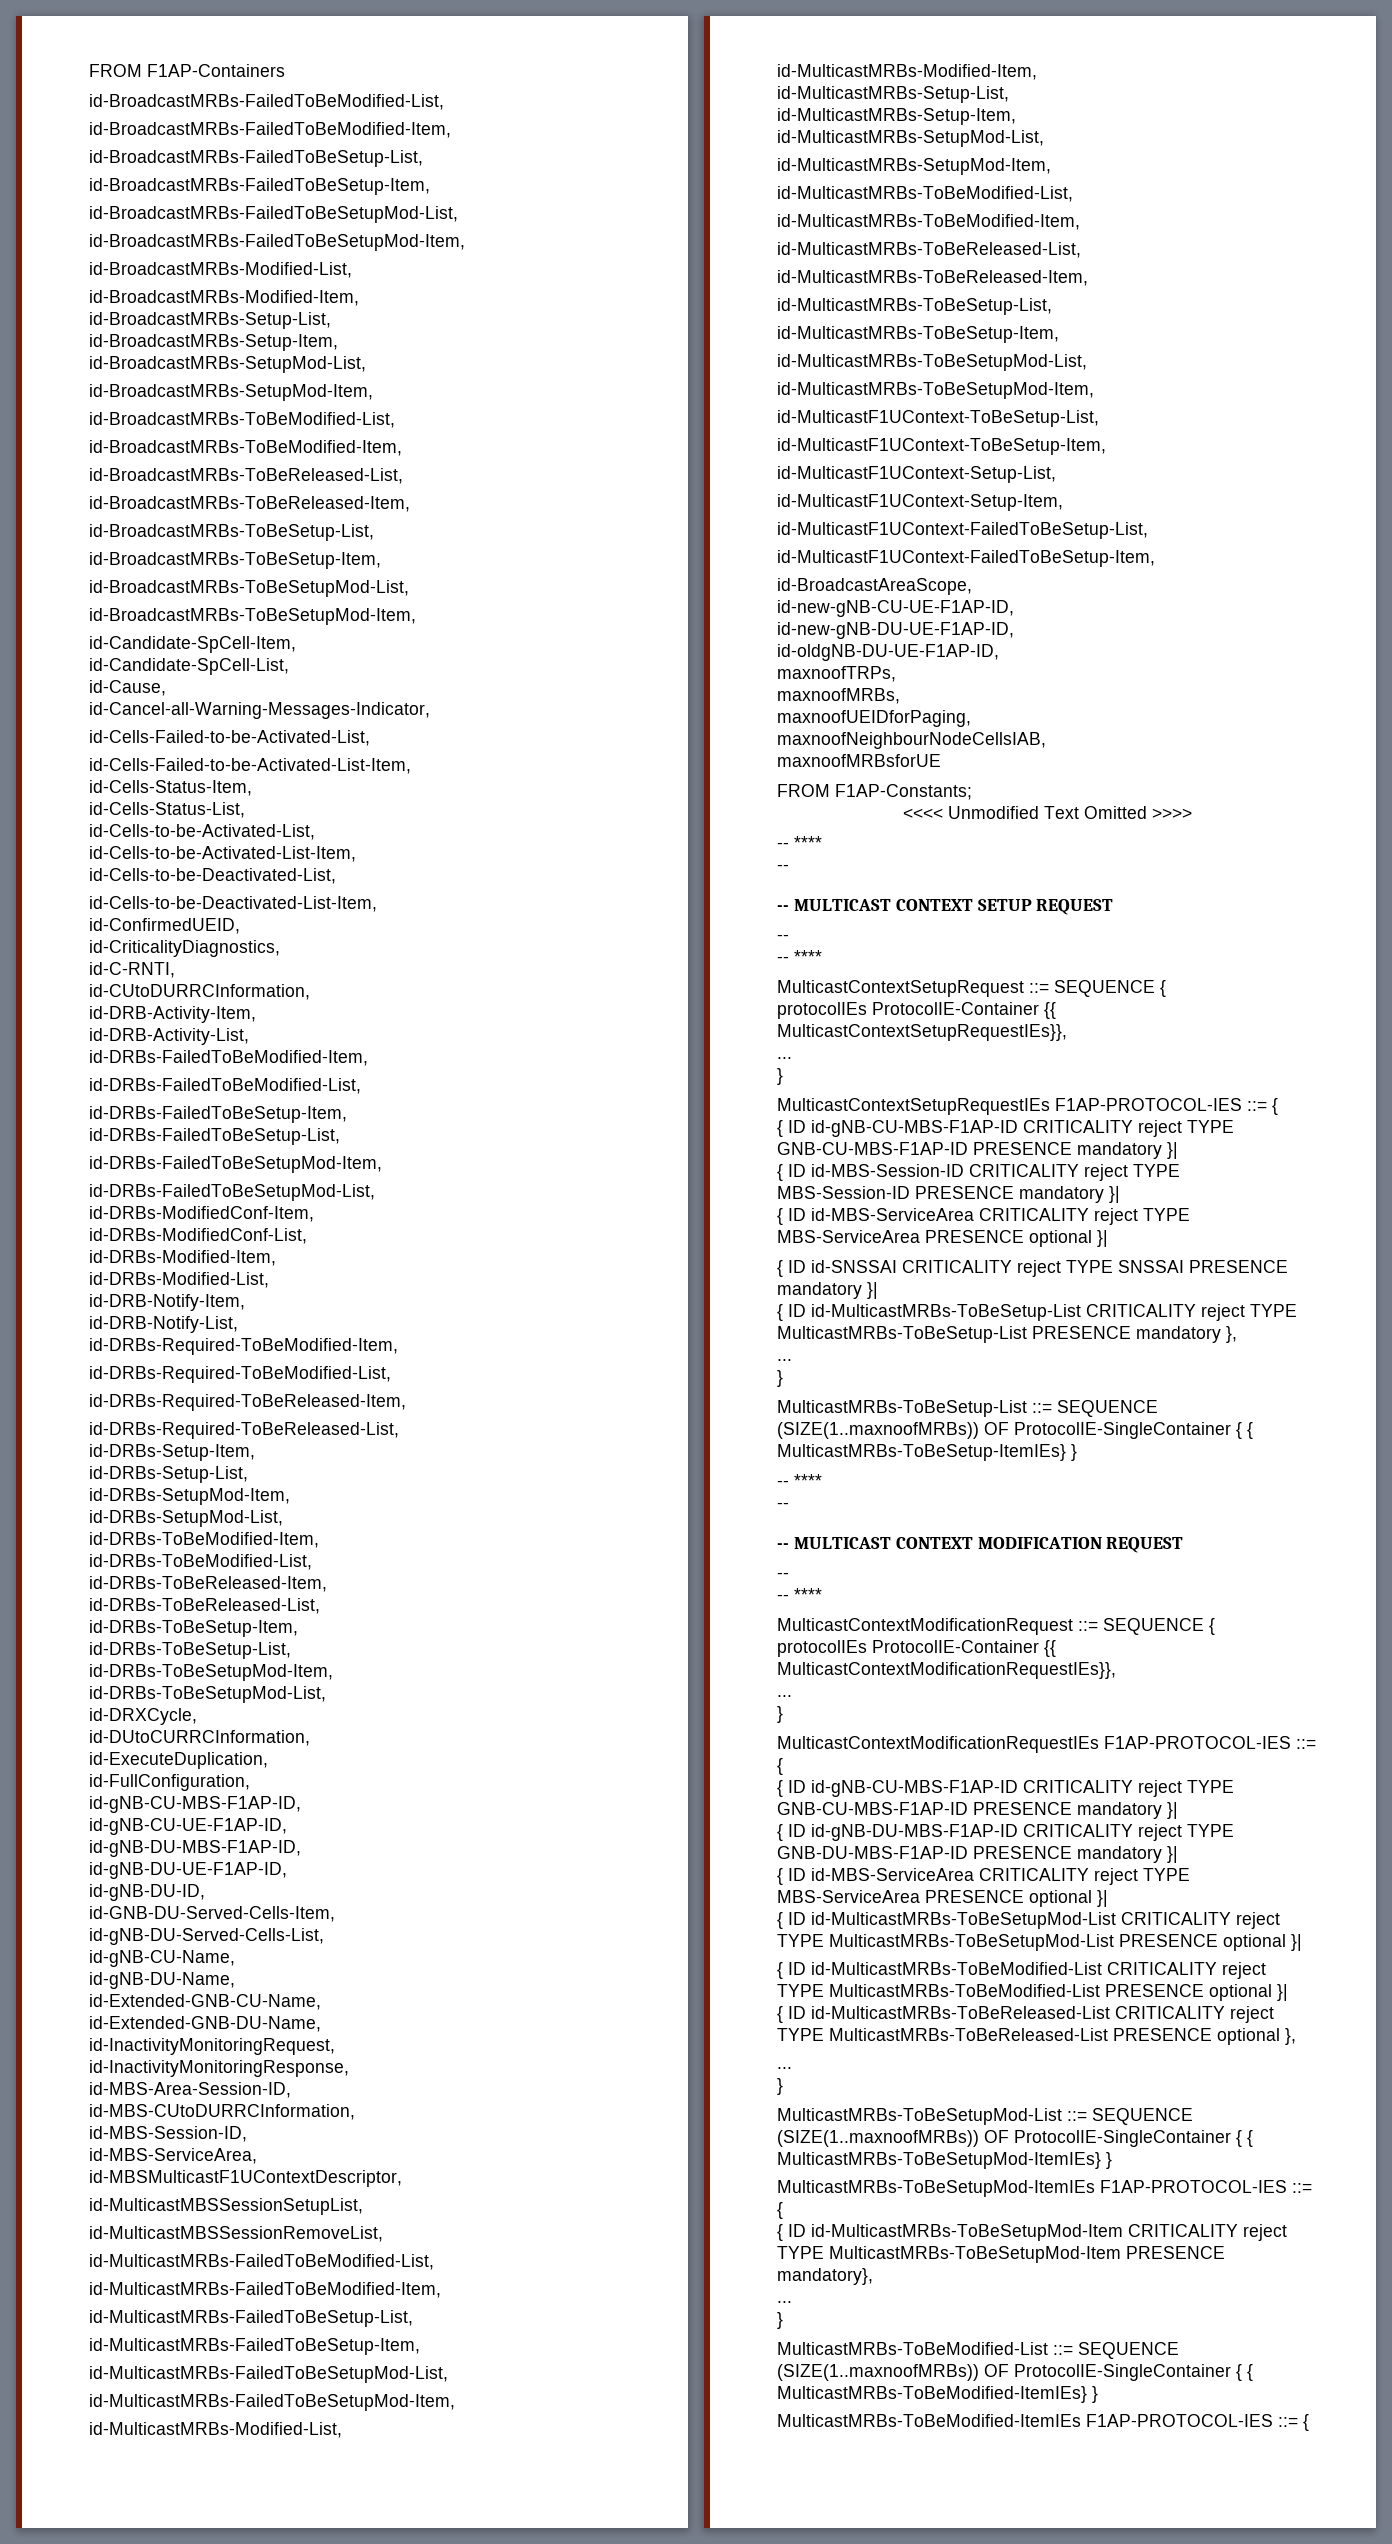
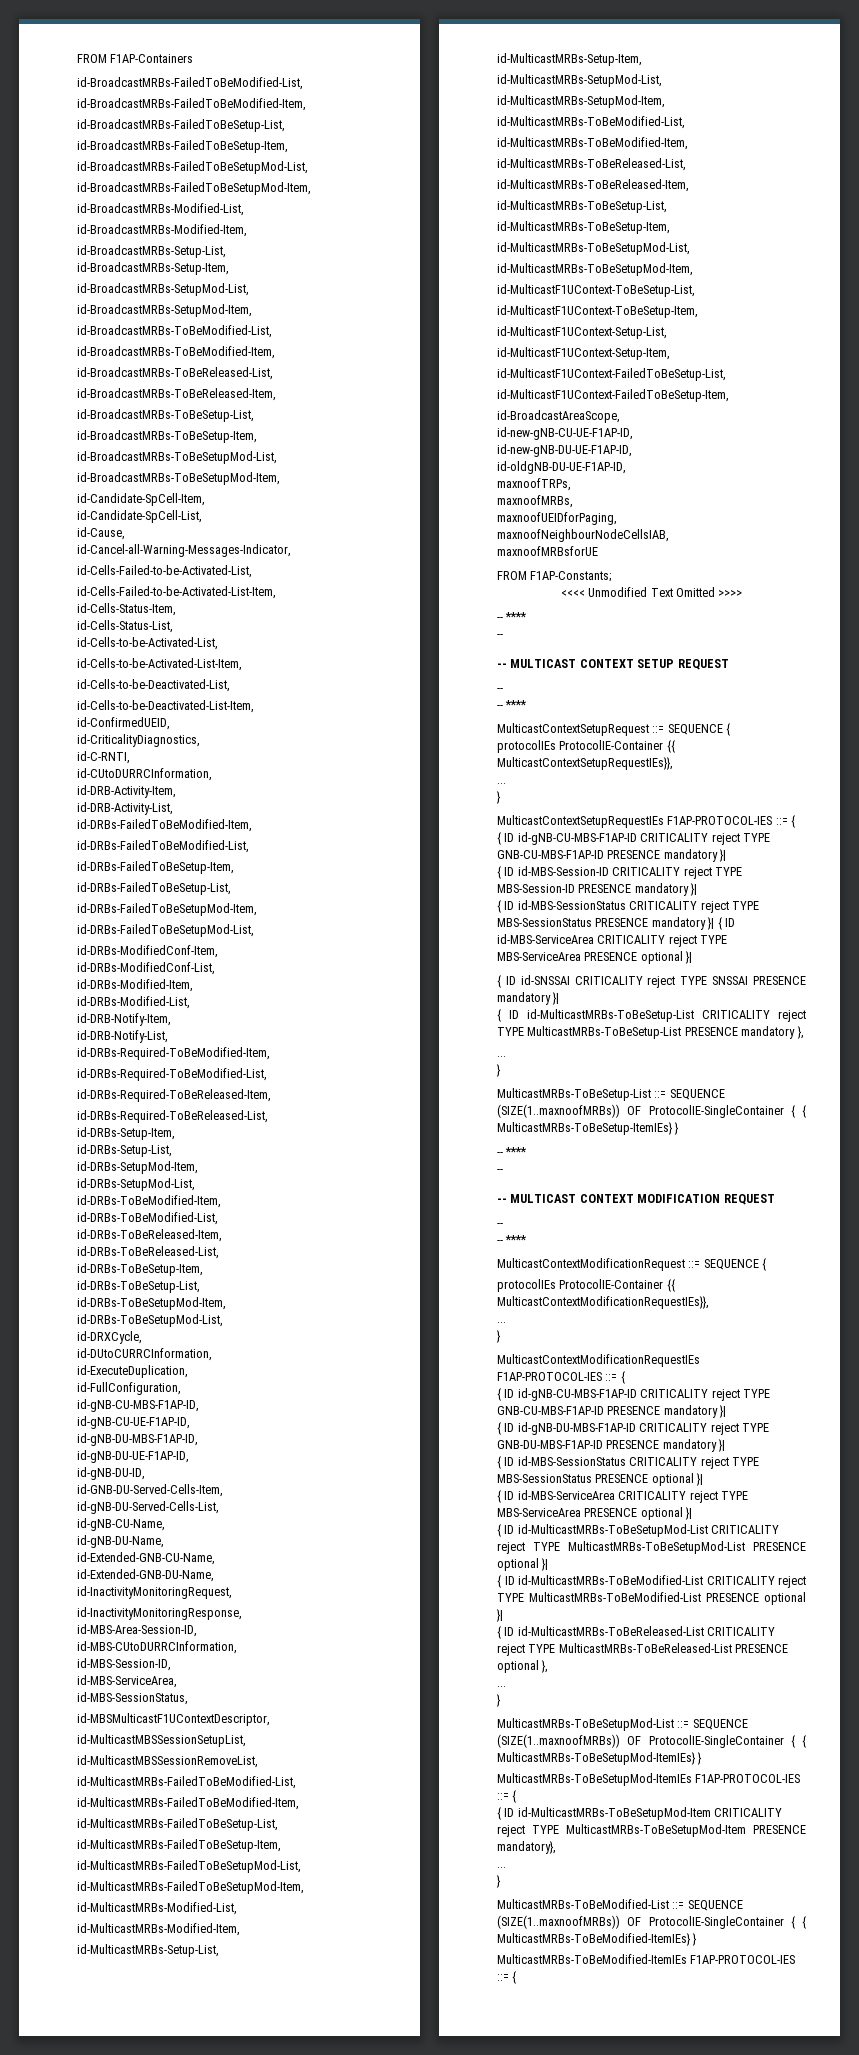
(257, 2156) none -> [77,1692,188,1705] // id-MBS-SessionStatus,
(806, 1214) none -> [517,900,759,913] [497,917,735,930] id-MBS-SessionStatus CRITICALITY reject TYPE MBS-SessionStatus PRESENCE mandatory }| { ID
(1178, 1854) none -> [497,1456,759,1469] [497,1473,704,1486] // { ID id-MBS-SessionStatus CRITICALITY reject TYPE MBS-SessionStatus PRESENCE optional }|

